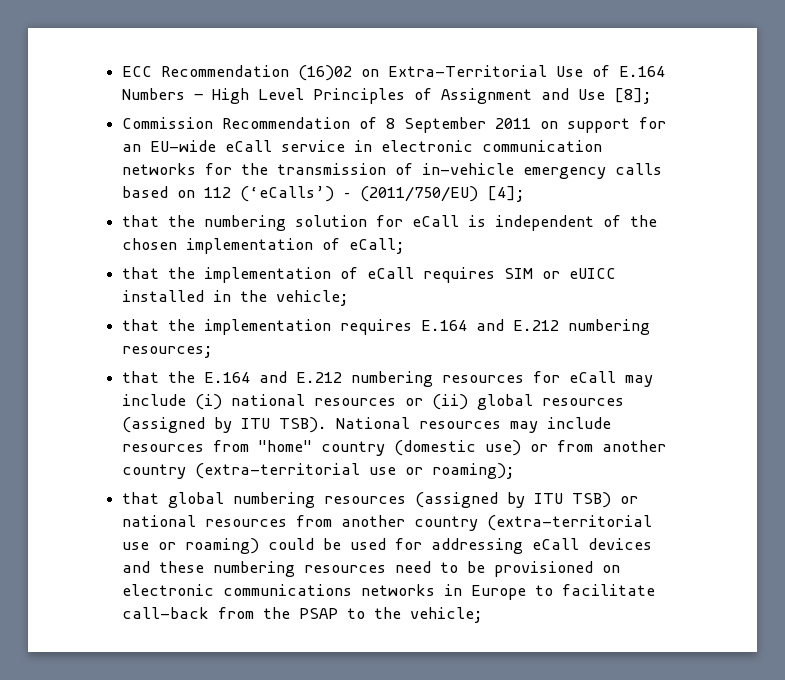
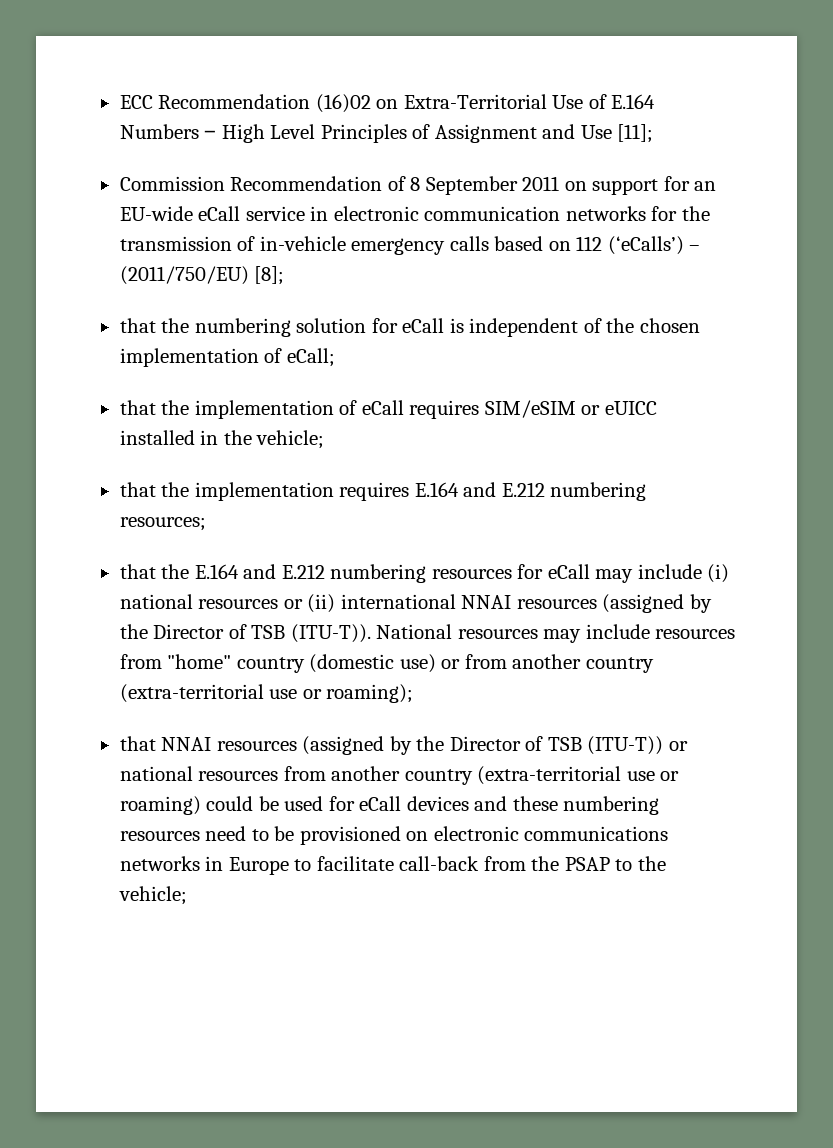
[614,88,653,104] [8]; -> [617,124,654,143] [11];
[487,186,526,202] [4]; -> [254,266,285,285] [8];
[504,268,534,279] SIM -> [484,400,576,418] SIM/eSIM
[477,394,625,410] [122,417,328,433] global resources (assigned by ITU TSB). -> [340,594,712,613] [119,624,371,643] international NNAI resources (assigned by the Director of TSB (ITU-T)).
[168,492,612,508] global numbering resources (assigned by ITU TSB) -> [161,736,664,755] NNAI resources (assigned by the Director of TSB (ITU-T))
[431,538,524,554] addressing -> (355, 803) none

